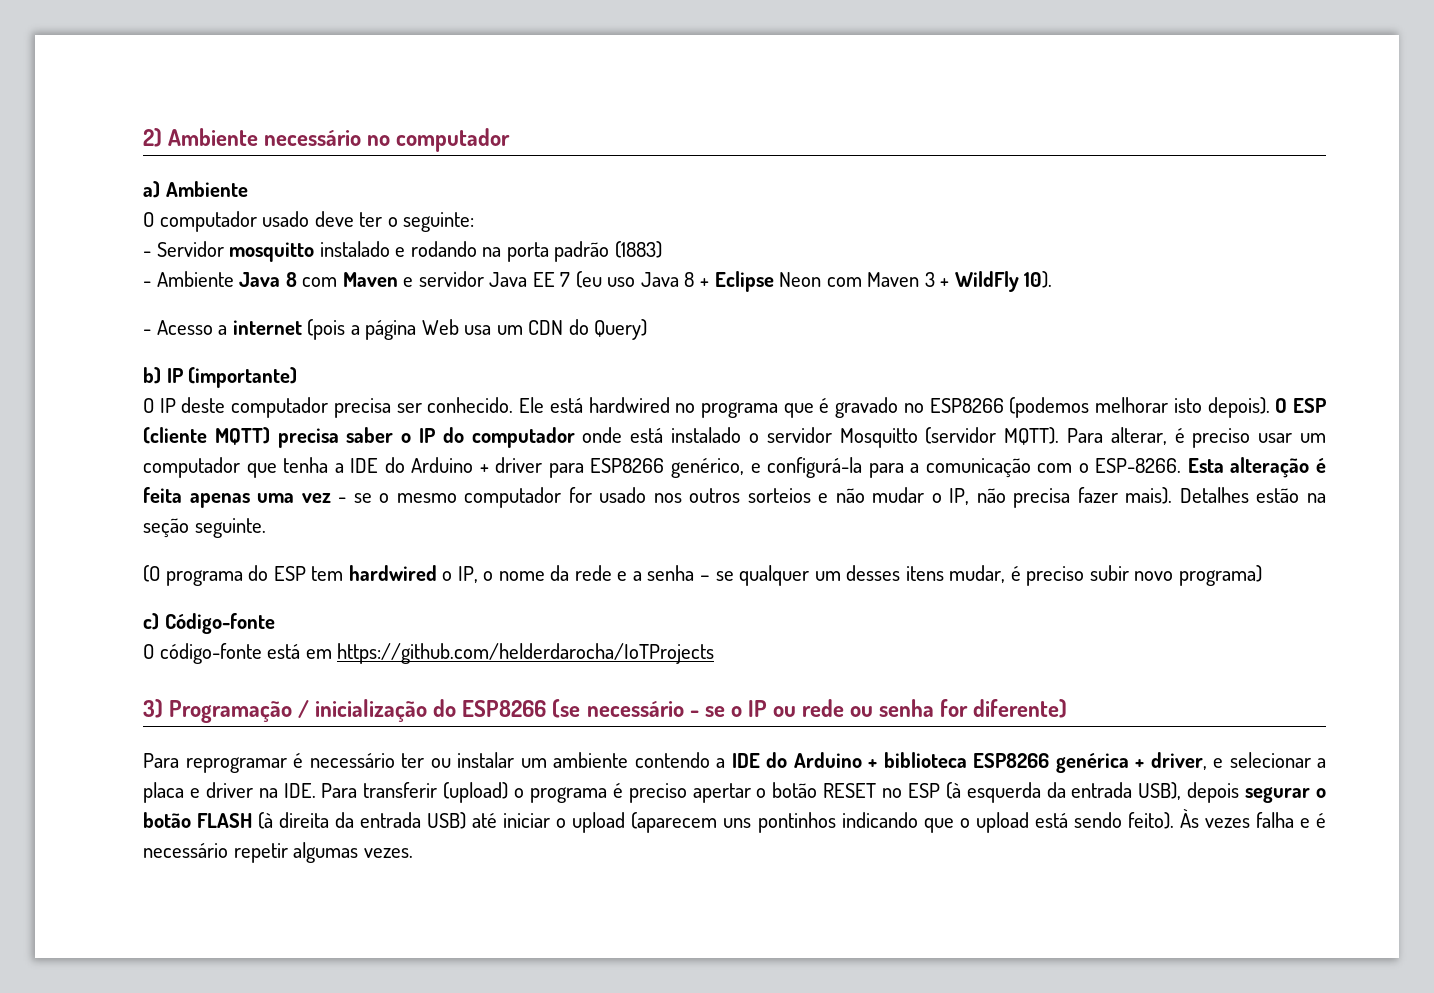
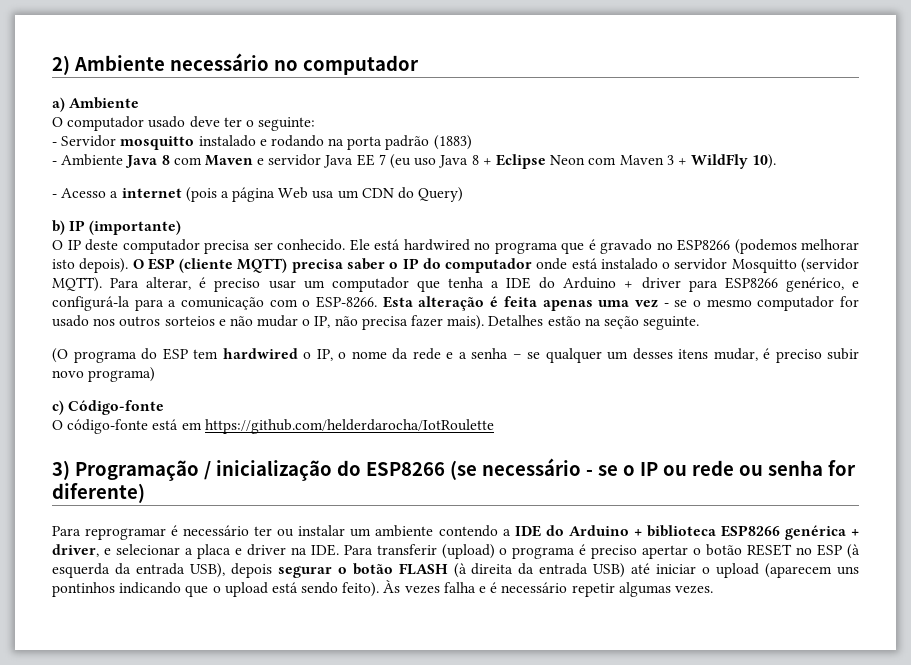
[337,643,715,664] https://github.com/helderdarocha/IoTProjects -> [204,419,494,434] https://github.com/helderdarocha/IotRoulette

